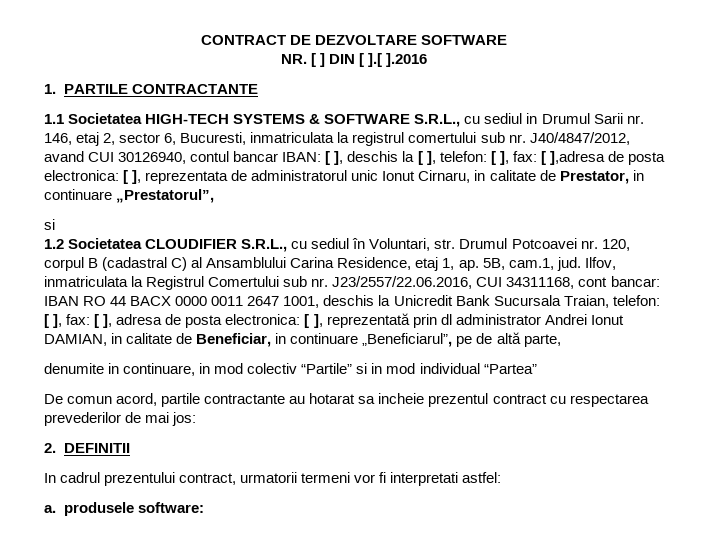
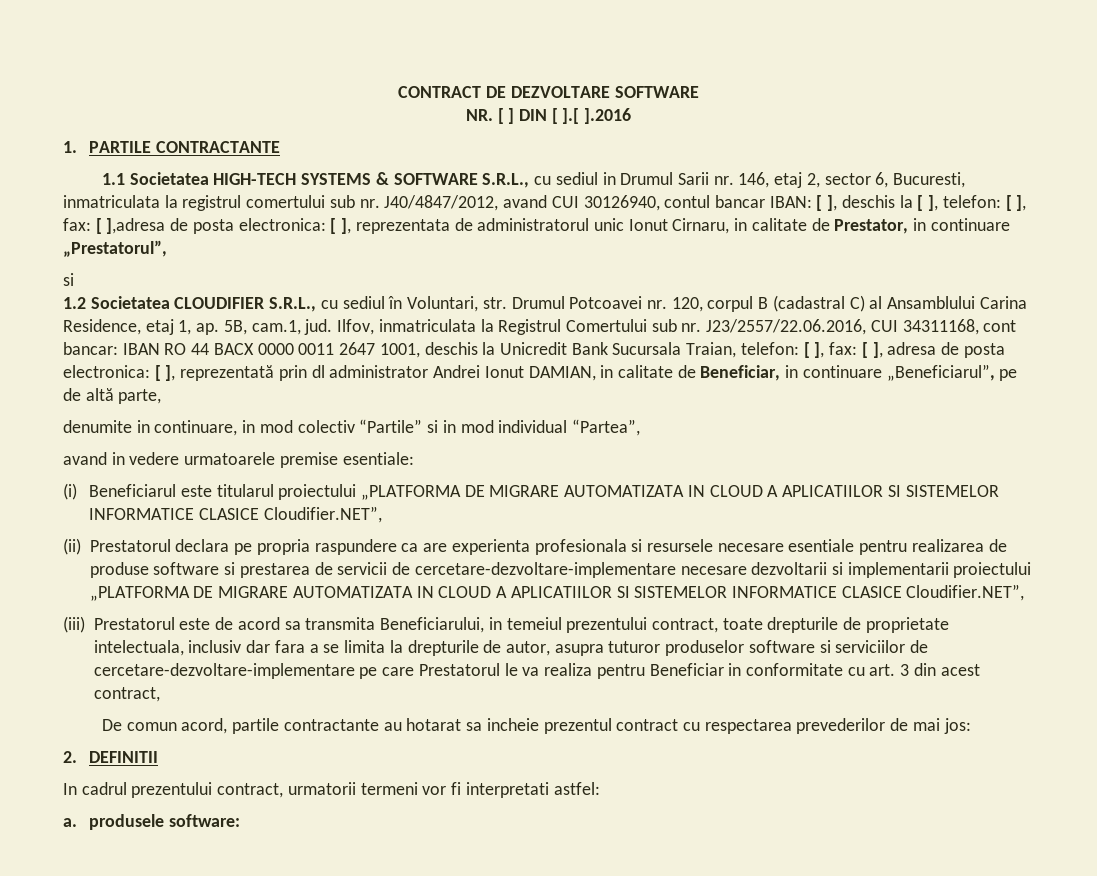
[483,364,537,374] “Partea” -> [571,419,640,436] [63,452,414,468] [63,483,999,500] [89,506,382,523] [63,538,1007,555] [89,562,1032,578] [89,584,1025,601] [63,616,949,633] [93,640,929,656] [93,663,980,679] [93,687,160,702] “Partea”, // avand in vedere urmatoarele premise esentiale: // (i) Beneficiarul este titularul proiectului „PLATFORMA DE MIGRARE AUTOMATIZATA IN CLOUD A APLICATIILOR SI SISTEMELOR INFORMATICE CLASICE Cloudifier.NET”, // (ii) Prestatorul declara pe propria raspundere ca are experienta profesionala si resursele necesare esentiale pentru realizarea de produse software si prestarea de servicii de cercetare-dezvoltare-implementare necesare dezvoltarii si implementarii proiectului „PLATFORMA DE MIGRARE AUTOMATIZATA IN CLOUD A APLICATIILOR SI SISTEMELOR INFORMATICE CLASICE Cloudifier.NET”, // (iii) Prestatorul este de acord sa transmita Beneficiarului, in temeiul prezentului contract, toate drepturile de proprietate intelectuala, inclusiv dar fara a se limita la drepturile de autor, asupra tuturor produselor software si serviciilor de cercetare-dezvoltare-implementare pe care Prestatorul le va realiza pentru Beneficiar in conformitate cu art. 3 din acest contract,

